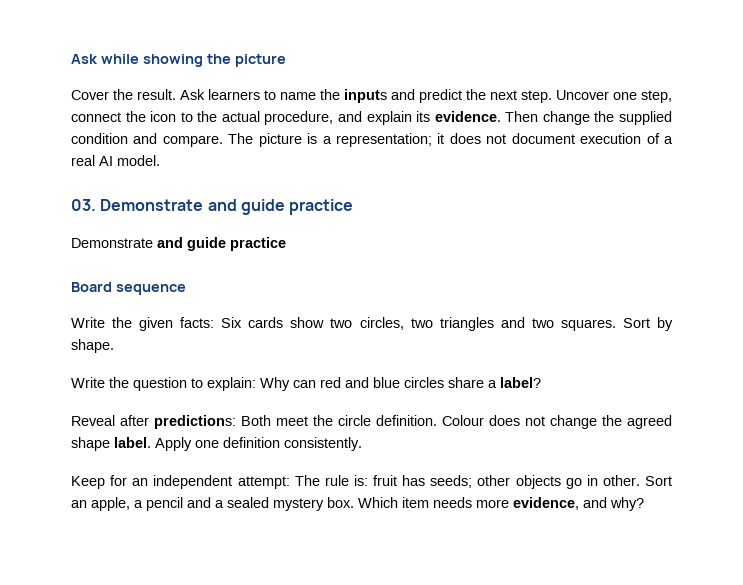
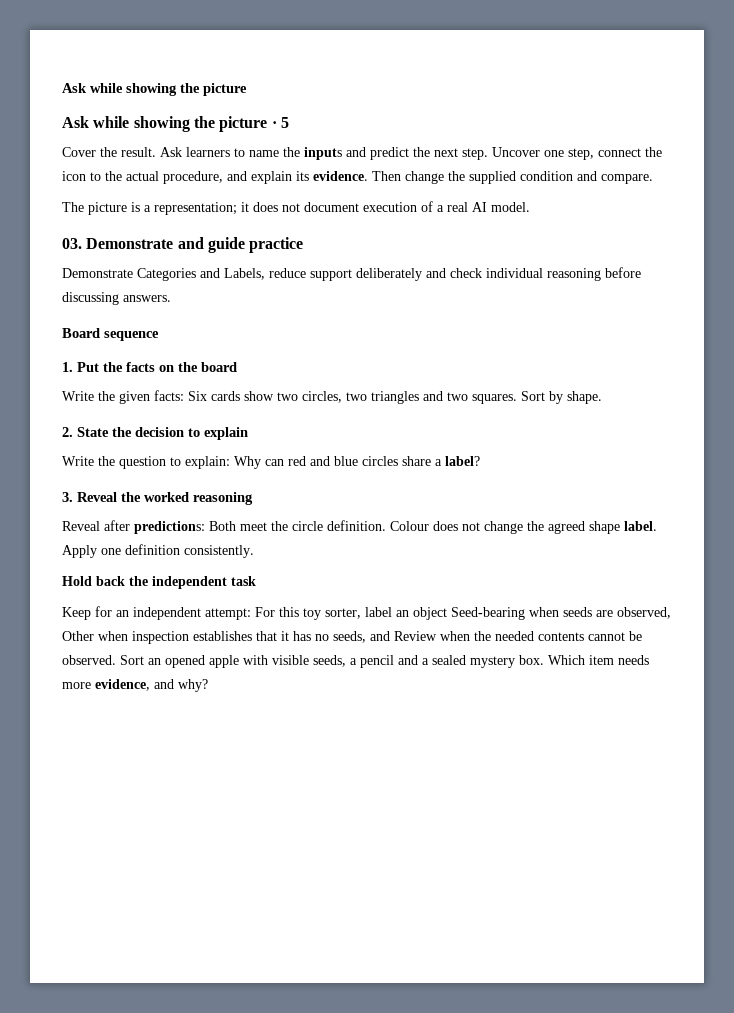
[71,54,286,67] Ask while showing the picture -> [62,83,247,96] [62,116,289,132] Ask while showing the picture // Ask while showing the picture · 5
(223, 141) none -> (653, 179) //
[157,237,286,251] [71,282,186,295] and guide practice // Board sequence -> [137,267,641,281] [62,292,171,305] [62,328,159,341] [62,362,237,372] Categories and Labels, reduce support deliberately and check individual reasoning before discussing answers. // Board sequence // 1. Put the facts on the board
(114, 346) none -> [62,427,248,440] // 2. State the decision to explain
(541, 382) none -> [62,492,253,505] // 3. Reveal the worked reasoning
(362, 444) none -> [62,576,256,589] // Hold back the independent task
[294,475,672,489] [71,497,130,511] The rule is: fruit has seeds; other objects go in other. Sort an apple, -> [255,607,671,620] [62,631,642,644] [62,655,346,668] For this toy sorter, label an object Seed-bearing when seeds are observed, Other when inspection establishes that it has no seeds, and Review when the needed contents cannot be observed. Sort an opened apple with visible seeds,

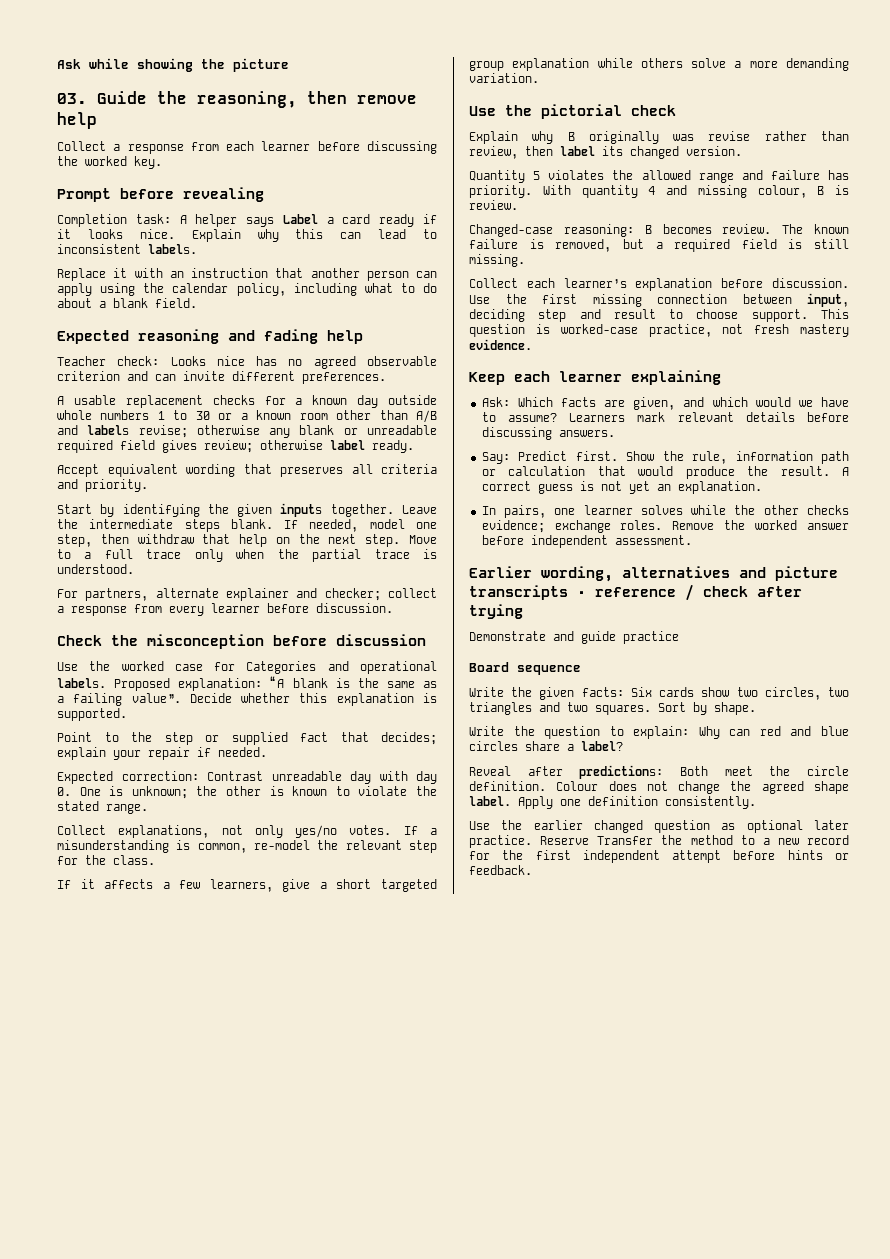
[62,116,289,132] [62,147,662,160] [62,171,653,184] [62,201,530,215] [62,237,304,253] [62,267,641,281] [62,292,171,305] [62,328,159,341] [62,362,237,372] Ask while showing the picture · 5 // Cover the result. Ask learners to name the inputs and predict the next step. Uncover one step, connect the icon to the actual procedure, and explain its evidence. Then change the supplied condition and compare. // The picture is a representation; it does not document execution of a real AI model. // 03. Demonstrate and guide practice // Demonstrate Categories and Labels, reduce support deliberately and check individual reasoning before discussing answers. // Board sequence // 1. Put the facts on the board -> [57,91,417,108] [57,112,97,129] [57,141,437,154] [57,156,162,169] [57,187,264,202] [57,214,437,227] [57,229,437,242] [57,244,197,254] [57,268,437,281] [57,283,437,296] [57,298,197,308] [57,329,363,344] [57,356,437,369] [57,371,386,384] [57,395,437,408] [57,410,438,423] [57,425,437,438] [57,440,414,453] [57,464,437,477] [57,479,148,492] [57,503,437,517] [57,519,437,532] [57,534,437,547] [57,549,438,562] [57,564,134,574] [57,588,437,601] [57,603,393,616] [57,634,426,649] [57,661,437,674] [57,676,437,691] [57,693,437,706] [57,708,127,721] [57,732,437,745] [57,747,267,760] [57,771,437,784] [57,786,438,799] [57,801,148,814] [57,825,437,838] [57,840,437,853] [57,855,155,865] [57,879,437,892] [469,58,849,71] [469,73,539,83] [469,104,676,119] [469,131,849,144] [469,146,742,159] [469,170,849,183] [469,185,849,198] [469,200,518,210] [469,224,849,237] [469,239,849,252] [469,254,525,267] [469,278,849,291] [469,293,849,307] [469,309,849,322] [469,324,849,337] [469,339,532,350] [469,370,721,385] [481,397,849,410] [481,412,849,422] [481,427,615,440] [481,451,849,464] [481,466,849,479] [481,481,762,494] [481,505,849,518] [481,520,849,533] [481,535,692,548] [469,566,838,582] [469,584,802,601] [469,604,523,619] [469,631,679,644] [469,662,581,675] 03. Guide the reasoning, then remove help // Collect a response from each learner before discussing the worked key. // Prompt before revealing // Completion task: A helper says Label a card ready if it looks nice. Explain why this can lead to inconsistent labels. // Replace it with an instruction that another person can apply using the calendar policy, including what to do about a blank field. // Expected reasoning and fading help // Teacher check: Looks nice has no agreed observable criterion and can invite different preferences. // A usable replacement checks for a known day outside whole numbers 1 to 30 or a known room other than A/B and labels revise; otherwise any blank or unreadable required field gives review; otherwise label ready. // Accept equivalent wording that preserves all criteria and priority. // Start by identifying the given inputs together. Leave the intermediate steps blank. If needed, model one step, then withdraw that help on the next step. Move to a full trace only when the partial trace is understood. // For partners, alternate explainer and checker; collect a response from every learner before discussion. // Check the misconception before discussion // Use the worked case for Categories and operational labels. Proposed explanation: “A blank is the same as a failing value”. Decide whether this explanation is supported. // Point to the step or supplied fact that decides; explain your repair if needed. // Expected correction: Contrast unreadable day with day 0. One is unknown; the other is known to violate the stated range. // Collect explanations, not only yes/no votes. If a misunderstanding is common, re-model the relevant step for the class. // If it affects a few learners, give a short targeted group explanation while others solve a more demanding variation. // Use the pictorial check // Explain why B originally was revise rather than review, then label its changed version. // Quantity 5 violates the allowed range and failure has priority. With quantity 4 and missing colour, B is review. // Changed-case reasoning: B becomes review. The known failure is removed, but a required field is still missing. // Collect each learner’s explanation before discussion. Use the first missing connection between input, deciding step and result to choose support. This question is worked-case practice, not fresh mastery evidence. // Keep each learner explaining // Ask: Which facts are given, and which would we have to assume? Learners mark relevant details before discussing answers. // Say: Predict first. Show the rule, information path or calculation that would produce the result. A correct guess is not yet an explanation. // In pairs, one learner solves while the other checks evidence; exchange roles. Remove the worked answer before independent assessment. // Earlier wording, alternatives and picture transcripts · reference / check after trying // Demonstrate and guide practice // Board sequence
[62,427,248,440] // 2. State the decision to explain -> (756, 708) none
[62,492,253,505] // 3. Reveal the worked reasoning -> (623, 746) none
[62,576,256,589] [62,606,671,620] [62,631,642,644] [62,655,649,668] [62,679,208,692] Hold back the independent task // Keep for an independent attempt: For this toy sorter, label an object Seed-bearing when seeds are observed, Other when inspection establishes that it has no seeds, and Review when the needed contents cannot be observed. Sort an opened apple with visible seeds, a pencil and a sealed mystery box. Which item needs more evidence, and why? -> [469,820,849,833] [469,835,849,848] [469,850,849,863] [469,865,532,875] Use the earlier changed question as optional later practice. Reserve Transfer the method to a new record for the first independent attempt before hints or feedback.

